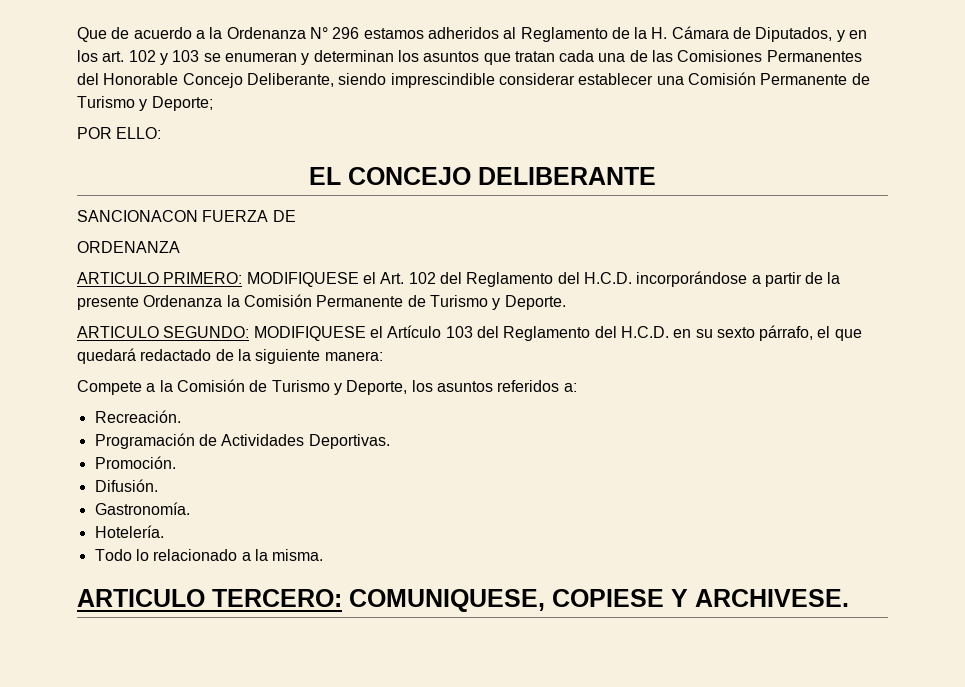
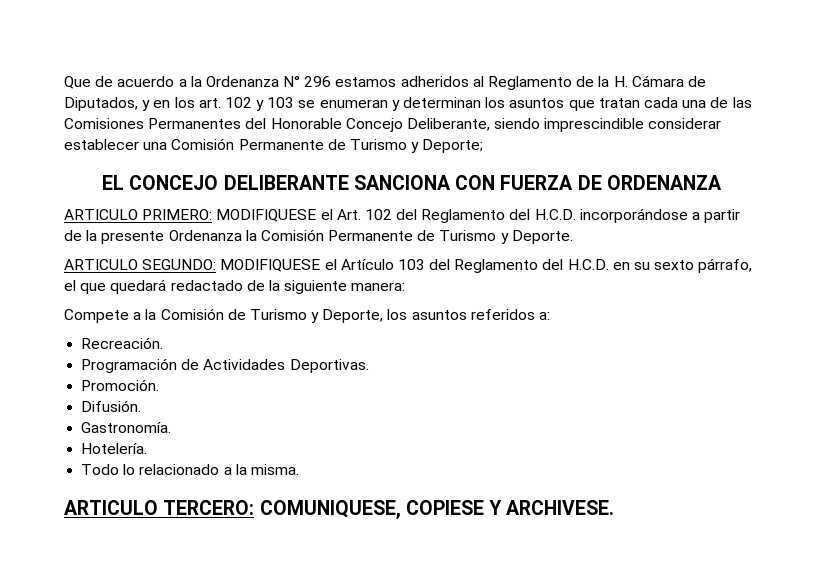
[77,127,162,139] // POR ELLO: -> (484, 146) none
[77,210,198,222] // SANCIONACON -> [353,175,496,190] SANCIONA CON
(296, 216) // -> (602, 182) none

